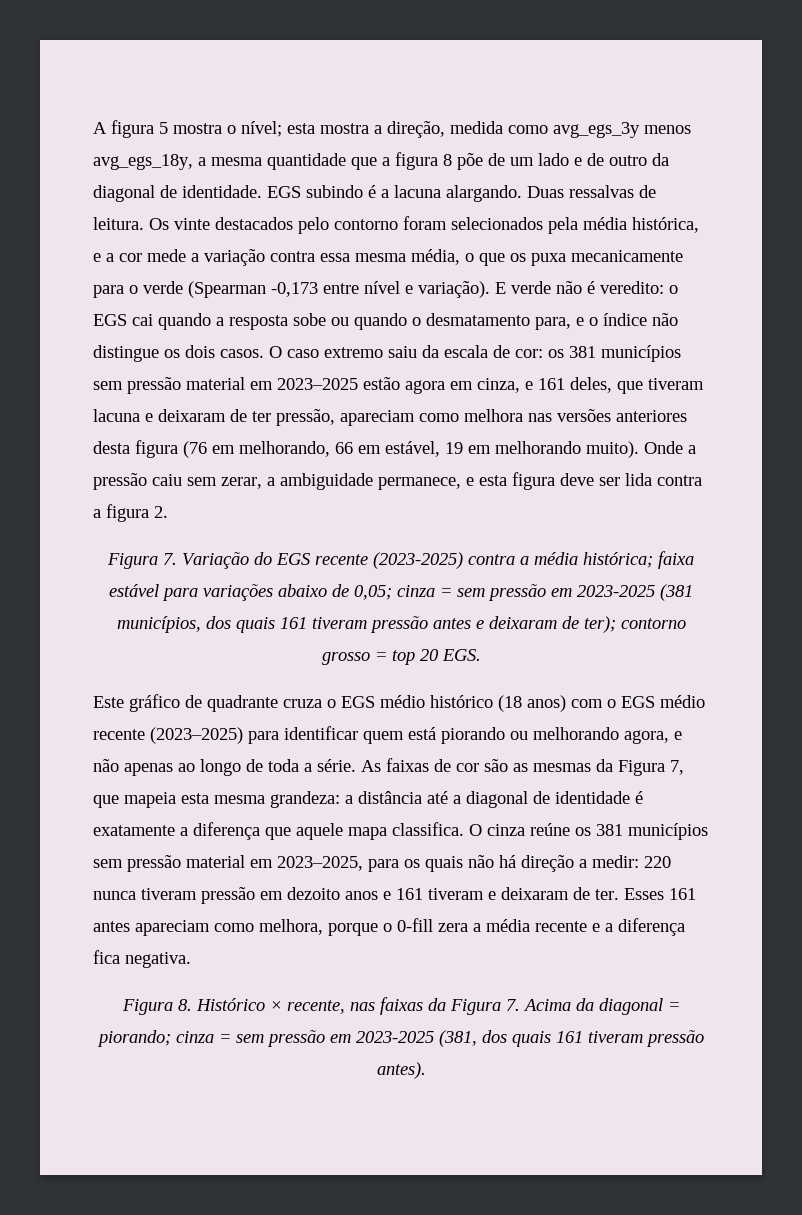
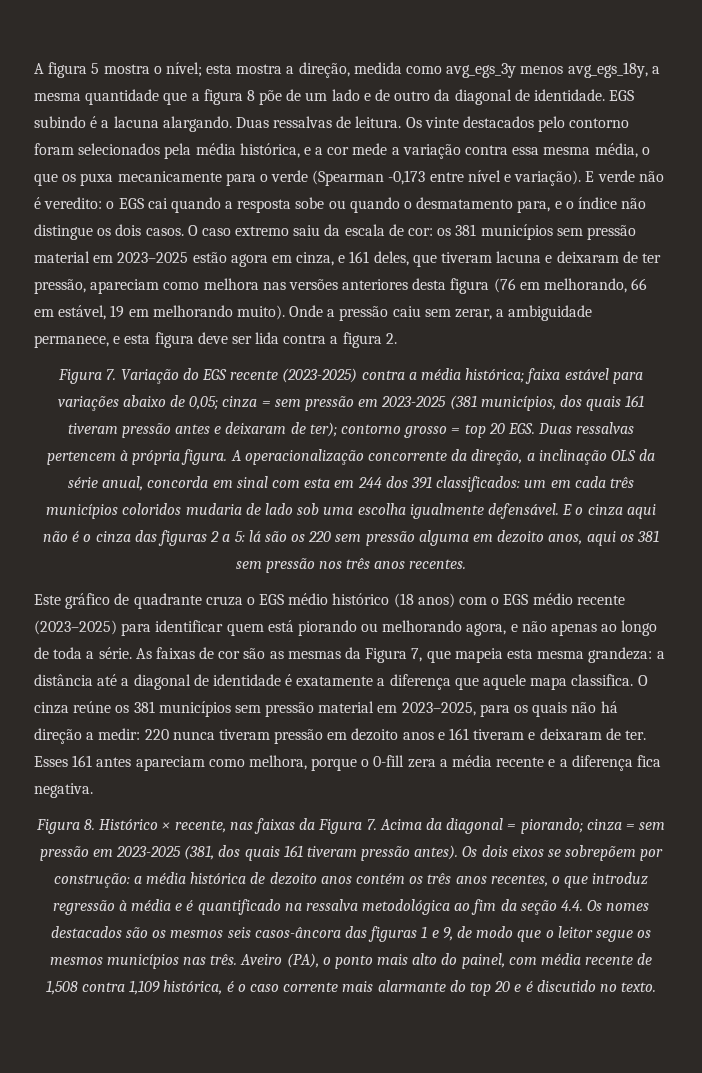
(481, 655) none -> [538,422,635,434] [46,449,656,465] [68,476,634,492] [46,503,656,519] [43,530,659,546] [235,558,467,573] Duas ressalvas pertencem à própria figura. A operacionalização concorrente da direção, a inclinação OLS da série anual, concorda em sinal com esta em 244 dos 391 classificados: um em cada três municípios coloridos mudaria de lado sob uma escolha igualmente defensável. E o cinza aqui não é o cinza das figuras 2 a 5: lá são os 220 sem pressão alguma em dezoito anos, aqui os 381 sem pressão nos três anos recentes.
(426, 1070) none -> [462,845,664,861] [53,872,649,888] [52,899,650,915] [50,926,652,942] [49,953,653,969] [45,980,657,996] Os dois eixos se sobrepõem por construção: a média histórica de dezoito anos contém os três anos recentes, o que introduz regressão à média e é quantificado na ressalva metodológica ao fim da seção 4.4. Os nomes destacados são os mesmos seis casos-âncora das figuras 1 e 9, de modo que o leitor segue os mesmos municípios nas três. Aveiro (PA), o ponto mais alto do painel, com média recente de 1,508 contra 1,109 histórica, é o caso corrente mais alarmante do top 20 e é discutido no texto.

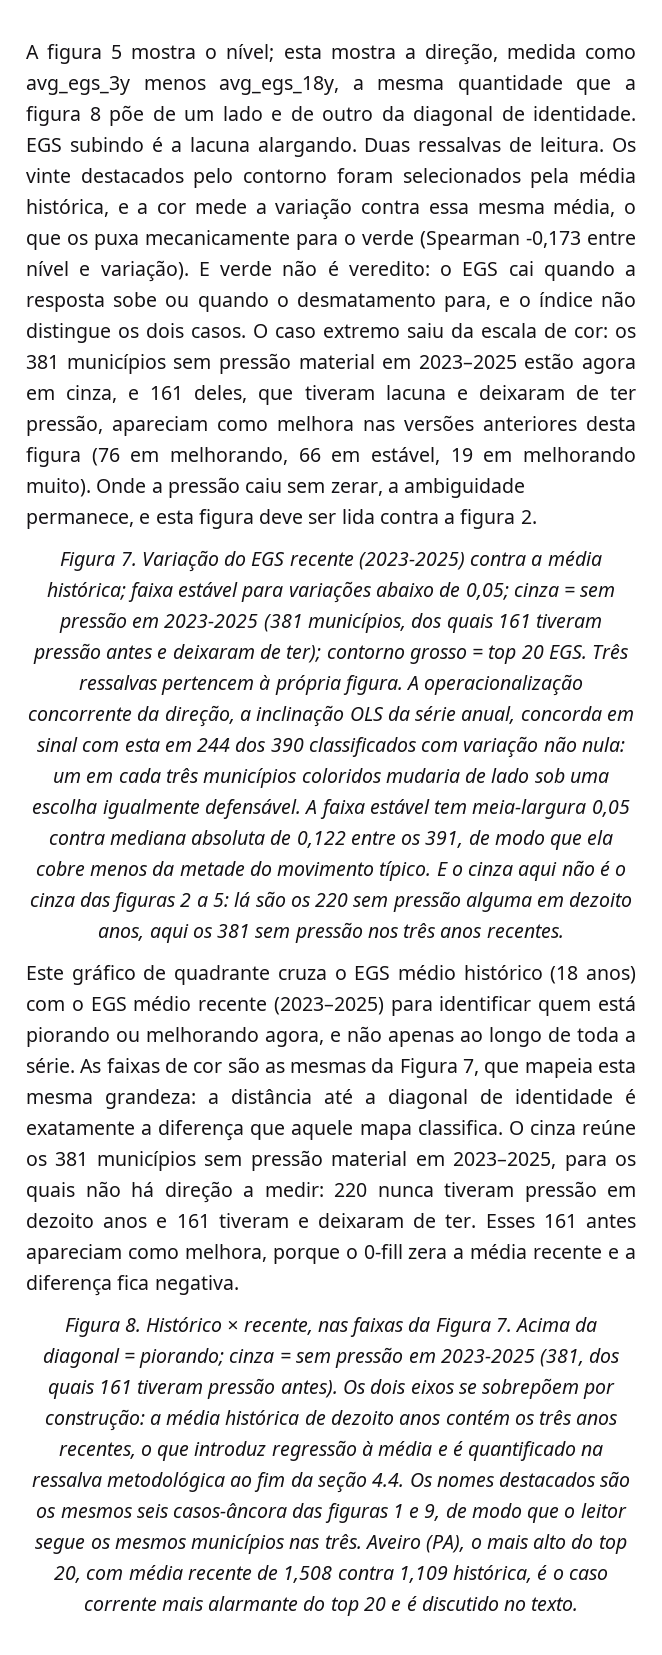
[538,423,573,434] Duas -> [592,644,630,659] Três
[410,476,521,492] 391 classificados: -> [270,736,625,758] 390 classificados com variação não nula:
(559, 511) none -> [304,799,630,819] [48,830,614,850] [35,861,432,881] A faixa estável tem meia-largura 0,05 contra mediana absoluta de 0,122 entre os 391, de modo que ela cobre menos da metade do movimento típico.
[334,955,373,969] ponto -> (482, 1543) none
[461,953,505,969] painel, -> [598,1535,627,1554] [54,1566,82,1583] top 20,

